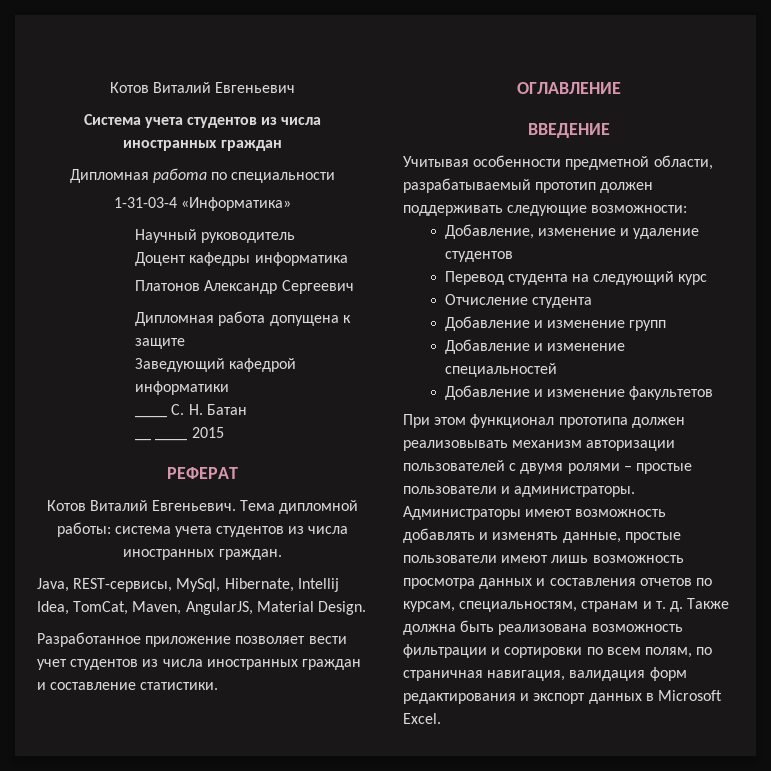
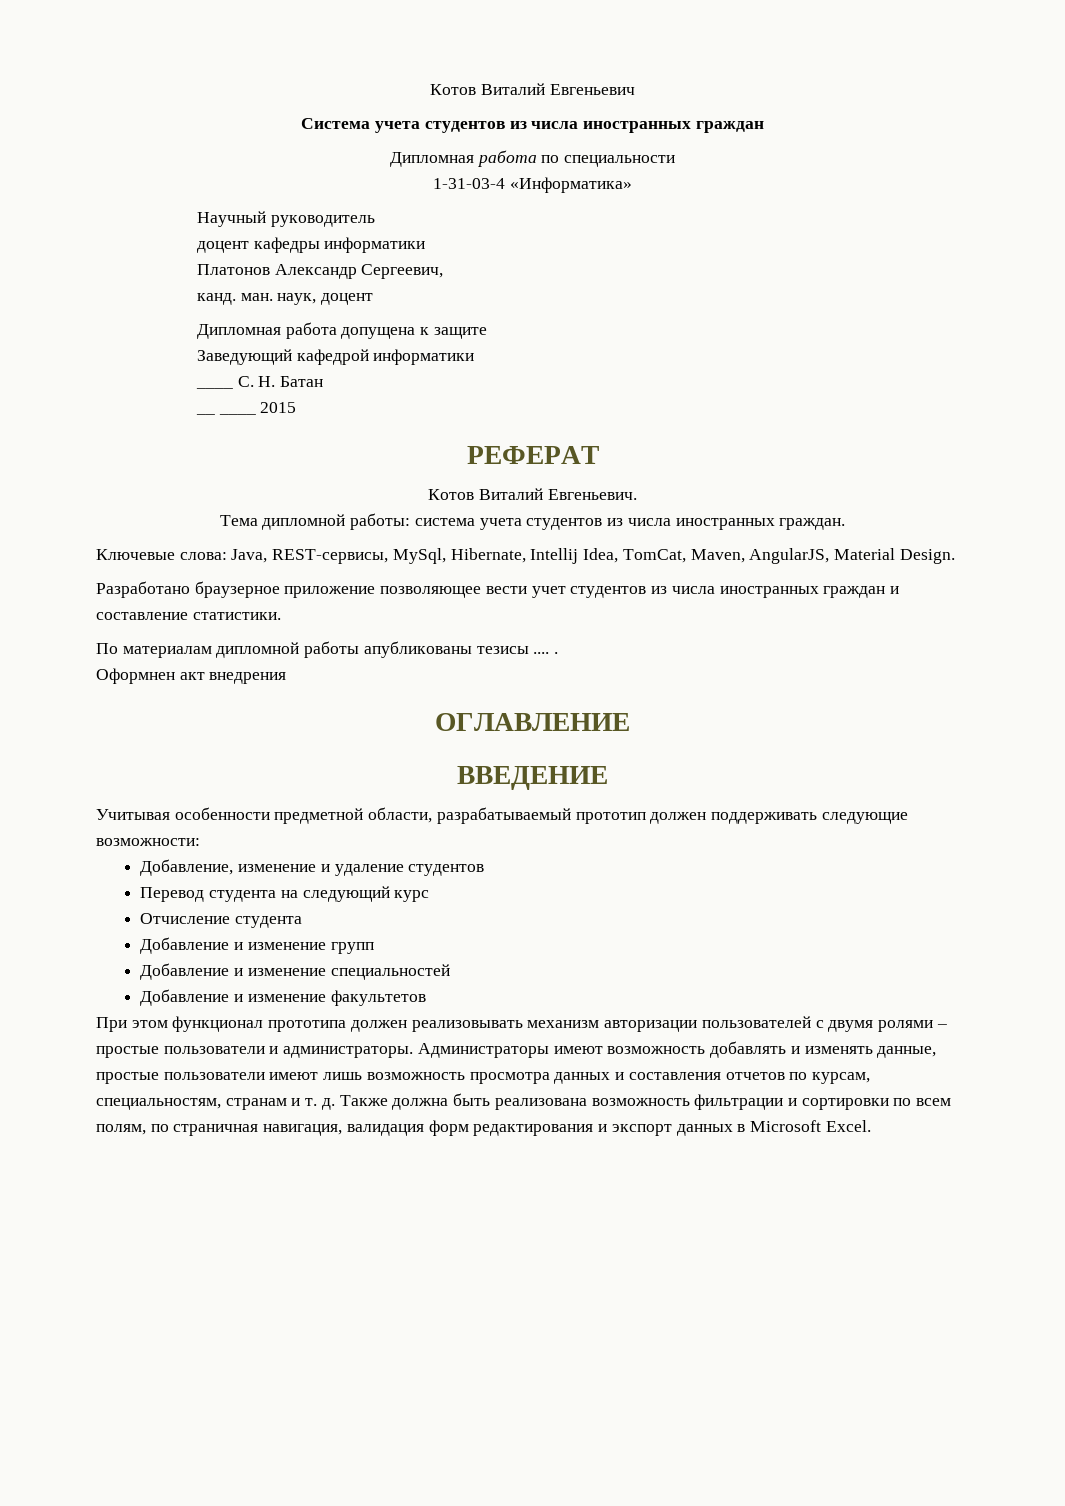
[135,252,348,266] Доцент кафедры информатика -> [196,237,426,253] доцент кафедры информатики
[281,280,354,294] Сергеевич -> [361,264,444,279] [196,293,374,305] Сергеевич, // канд. ман. наук, доцент
(236, 505) none -> (637, 494) //
(282, 554) none -> [96,549,227,560] Ключевые слова:
[37,632,306,647] Разработанное приложение позволяет -> [96,581,482,598] Разработано браузерное приложение позволяющее
(219, 686) none -> [96,641,559,658] [96,668,287,684] // По материалам дипломной работы апубликованы тезисы .... . // Оформнен акт внедрения

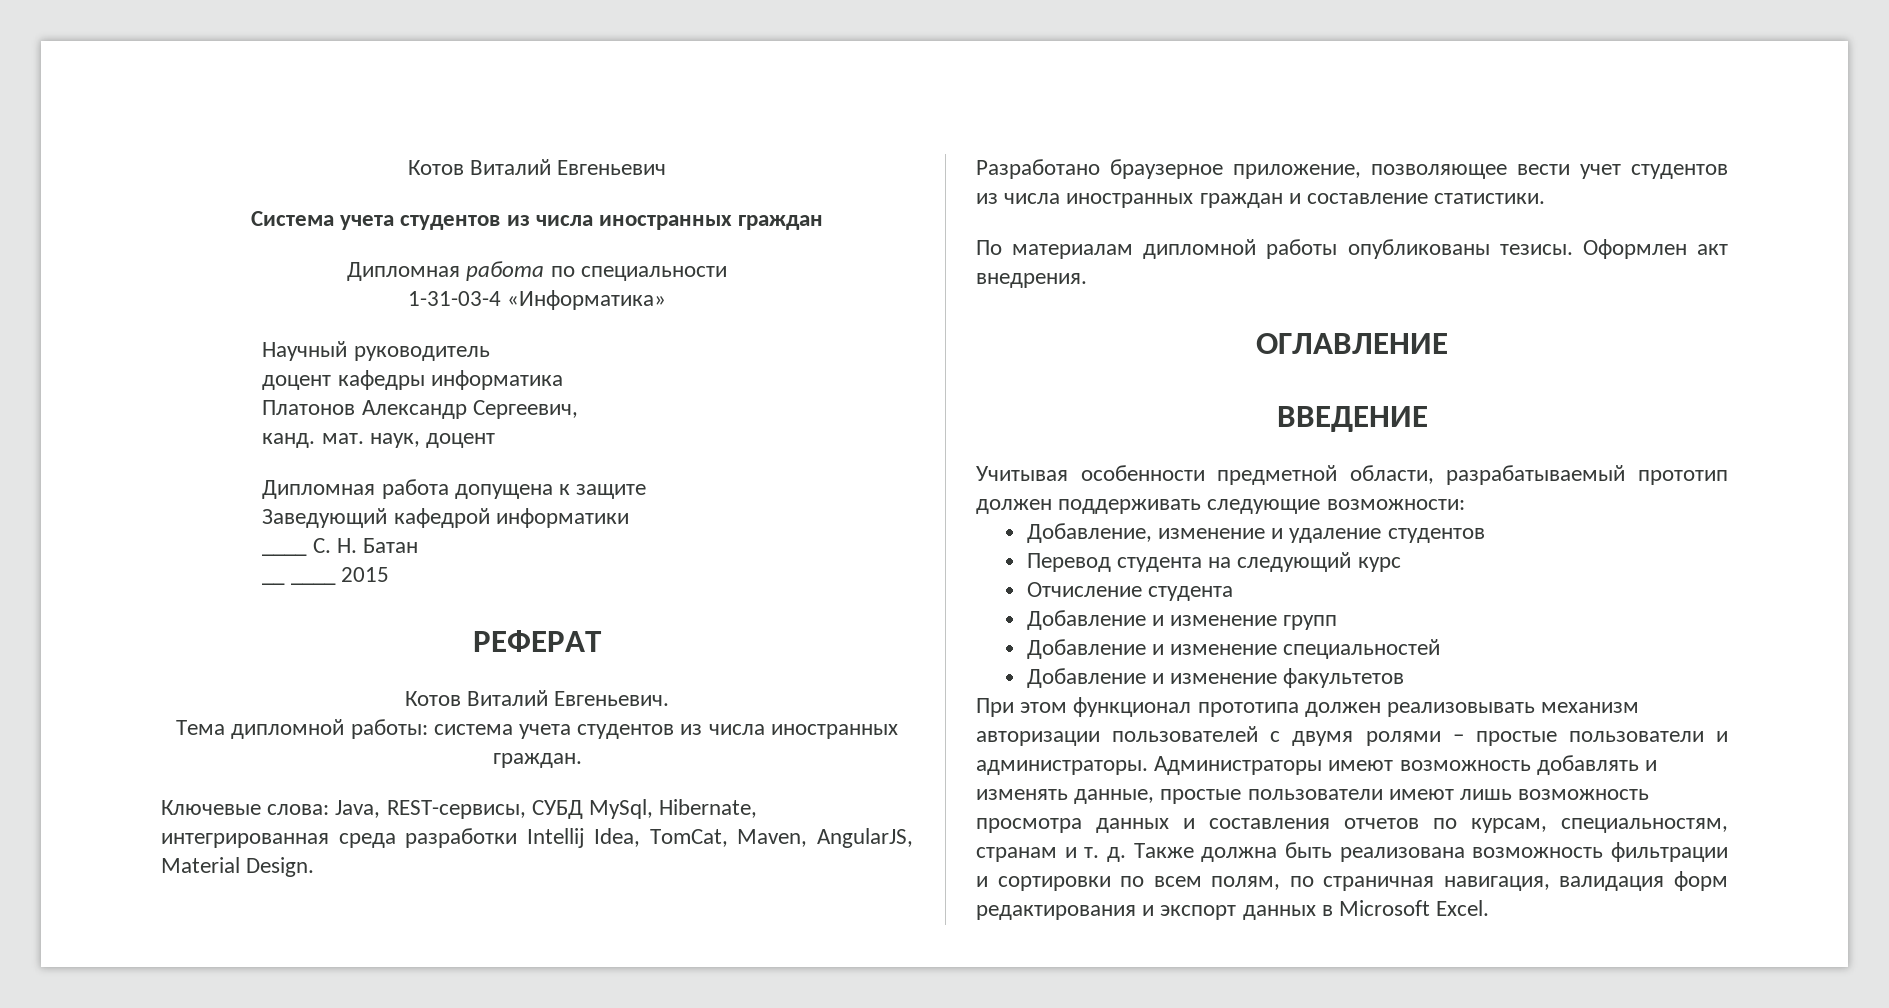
[324,237,426,253] информатики -> [430,370,563,390] информатика
[240,293,273,301] ман. -> [321,433,364,444] мат.
(389, 556) none -> [531,800,583,819] СУБД
(526, 555) none -> [161,828,518,848] интегрированная среда разработки
[284,586,376,598] приложение -> [1233,164,1361,179] приложение,
[363,641,559,658] [96,668,287,684] апубликованы тезисы .... . // Оформнен акт внедрения -> [1347,239,1728,259] [976,273,1087,288] опубликованы тезисы. Оформлен акт внедрения.

